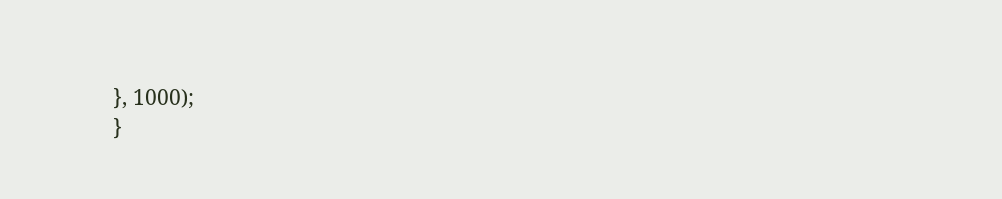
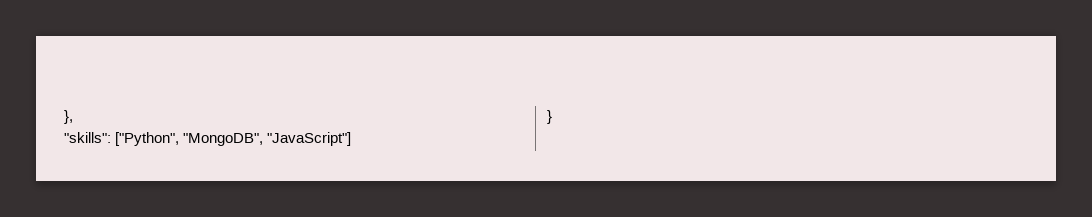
[132,89,194,109] 1000); -> [64,132,352,146] // "skills": ["Python", "MongoDB", "JavaScript"]

